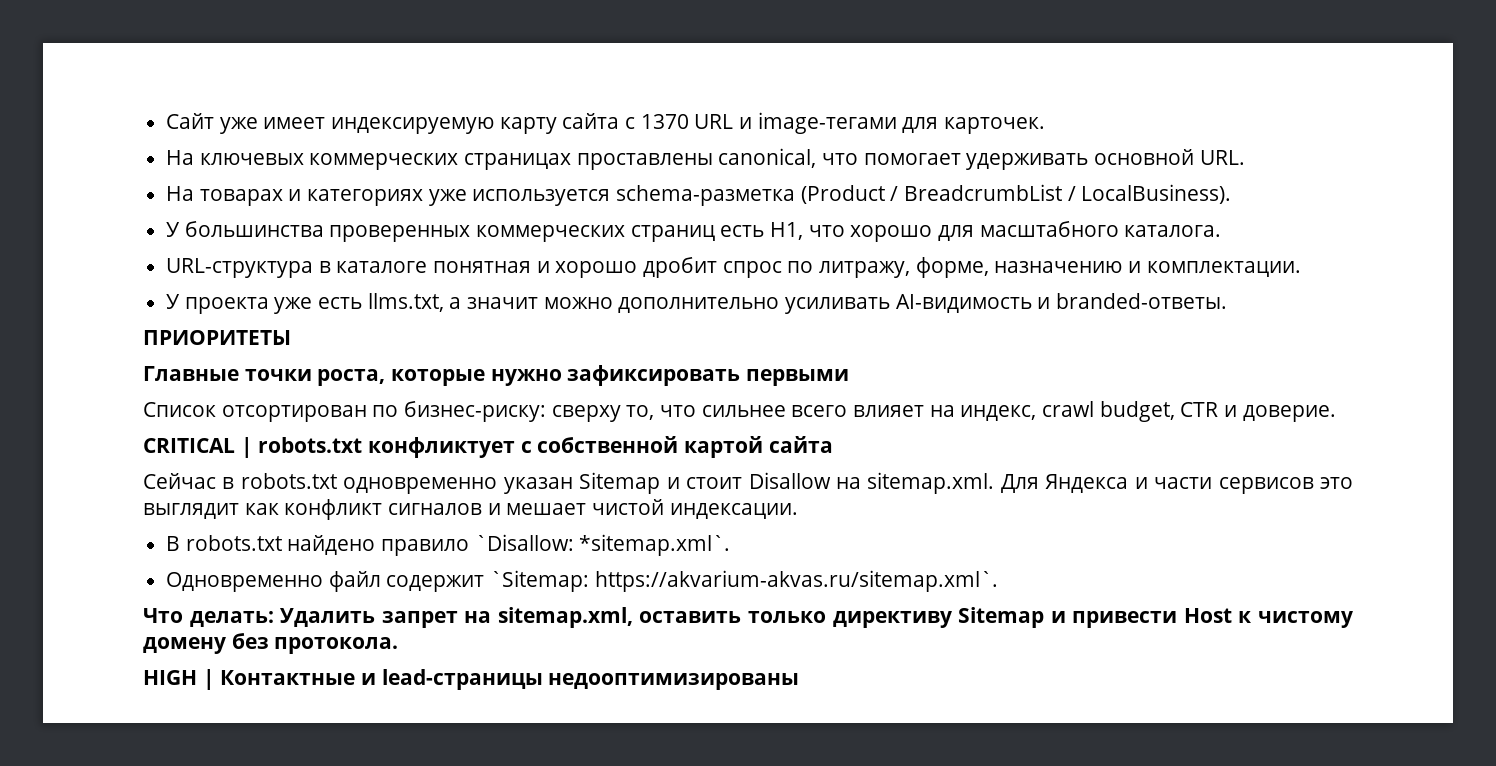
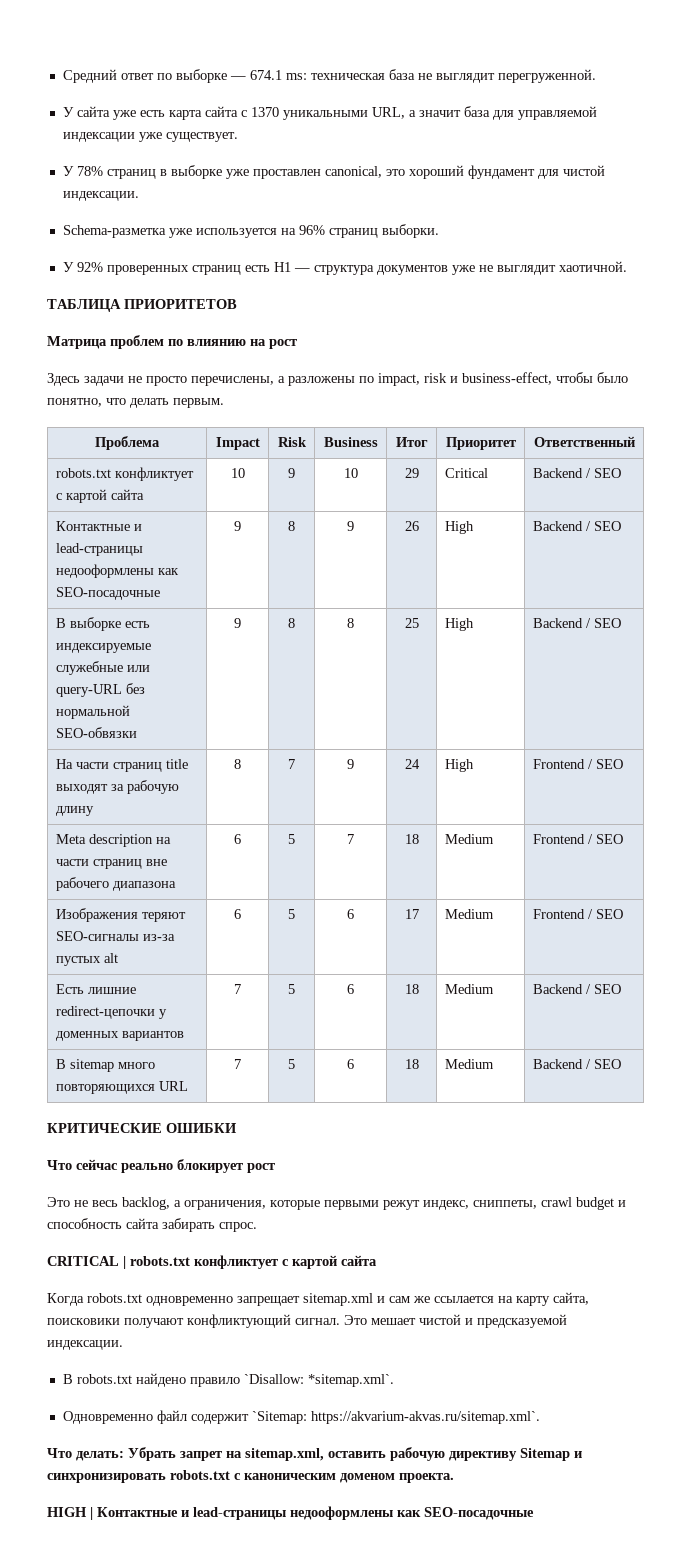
[166,112,1046,134] [166,148,1245,170] [166,184,1232,206] [166,221,1222,242] [166,257,1301,278] [166,293,1228,314] [143,330,291,345] [143,365,850,386] [143,401,1336,422] Сайт уже имеет индексируемую карту сайта с 1370 URL и image-тегами для карточек. // На ключевых коммерческих страницах проставлены canonical, что помогает удерживать основной URL. // На товарах и категориях уже используется schema-разметка (Product / BreadcrumbList / LocalBusiness). // У большинства проверенных коммерческих страниц есть H1, что хорошо для масштабного каталога. // URL-структура в каталоге понятная и хорошо дробит спрос по литражу, форме, назначению и комплектации. // У проекта уже есть llms.txt, а значит можно дополнительно усиливать AI-видимость и branded-ответы. // ПРИОРИТЕТЫ // Главные точки роста, которые нужно зафиксировать первыми // Список отсортирован по бизнес-риску: сверху то, что сильнее всего влияет на индекс, crawl budget, CTR и доверие. -> [62,69,596,83] [62,106,597,120] [62,132,238,142] [62,165,605,179] [62,191,139,201] [62,224,439,238] [62,261,627,275] [47,299,237,312] [47,335,297,349] [47,372,628,386] [47,398,224,408] [95,436,160,450] [215,437,260,450] [277,437,307,447] [323,437,378,447] [395,437,428,447] [445,437,516,450] [533,436,635,447] [55,467,194,481] [55,489,144,503] [230,468,245,478] [288,468,295,478] [343,468,358,478] [404,468,419,478] [444,468,488,478] [532,468,621,478] [55,521,142,531] [55,543,143,556] [55,564,179,578] [55,587,160,600] [234,521,241,531] [288,521,295,531] [347,521,354,531] [404,521,419,531] [444,521,474,534] [532,521,621,531] [55,617,150,631] [55,643,151,653] [55,661,150,675] [55,683,145,697] [55,705,130,719] [55,727,137,738] [234,618,241,628] [288,618,295,628] [347,618,354,628] [404,618,419,628] [444,618,474,631] [532,618,621,628] [55,759,188,772] [55,780,179,794] [55,806,94,816] [234,759,241,769] [288,759,295,769] [347,759,354,769] [404,759,420,769] [444,759,474,772] [532,759,623,769] [55,834,171,847] [55,859,167,869] [55,877,176,891] [234,834,241,844] [288,834,295,844] [347,834,354,844] [404,834,419,844] [444,834,494,844] [532,834,623,844] [55,908,186,922] [55,931,175,941] [55,953,118,966] [234,909,241,919] [288,909,295,919] [347,909,354,919] [404,909,419,919] [444,909,494,919] [532,909,623,919] [55,984,136,994] [55,1006,167,1019] [55,1031,184,1041] [234,984,241,994] [288,984,295,994] [347,984,354,994] [404,984,419,994] [444,984,494,994] [532,984,621,994] [55,1059,155,1072] [55,1081,188,1094] [234,1059,241,1069] [288,1059,295,1069] [347,1059,354,1069] [404,1059,419,1069] [444,1059,494,1069] [532,1059,621,1069] [47,1123,237,1133] [47,1159,275,1173] [47,1197,626,1210] [47,1218,257,1232] Средний ответ по выборке — 674.1 ms: техническая база не выглядит перегруженной. // У сайта уже есть карта сайта с 1370 уникальными URL, а значит база для управляемой индексации уже существует. // У 78% страниц в выборке уже проставлен canonical, это хороший фундамент для чистой индексации. // Schema-разметка уже используется на 96% страниц выборки. // У 92% проверенных страниц есть H1 — структура документов уже не выглядит хаотичной. // ТАБЛИЦА ПРИОРИТЕТОВ // Матрица проблем по влиянию на рост // Здесь задачи не просто перечислены, а разложены по impact, risk и business-effect, чтобы было понятно, что делать первым. // Проблема | Impact | Risk | Business | Итог | Приоритет | Ответственный // robots.txt конфликтует с картой сайта | 10 | 9 | 10 | 29 | Critical | Backend / SEO // Контактные и lead-страницы недооформлены как SEO-посадочные | 9 | 8 | 9 | 26 | High | Backend / SEO // В выборке есть индексируемые служебные или query-URL без нормальной SEO-обвязки | 9 | 8 | 8 | 25 | High | Backend / SEO // На части страниц title выходят за рабочую длину | 8 | 7 | 9 | 24 | High | Frontend / SEO // Meta description на части страниц вне рабочего диапазона | 6 | 5 | 7 | 18 | Medium | Frontend / SEO // Изображения теряют SEO-сигналы из-за пустых alt | 6 | 5 | 6 | 17 | Medium | Frontend / SEO // Есть лишние redirect-цепочки у доменных вариантов | 7 | 5 | 6 | 18 | Medium | Backend / SEO // В sitemap много повторяющихся URL | 7 | 5 | 6 | 18 | Medium | Backend / SEO // КРИТИЧЕСКИЕ ОШИБКИ // Что сейчас реально блокирует рост // Это не весь backlog, а ограничения, которые первыми режут индекс, сниппеты, crawl budget и способность сайта забирать спрос.
[537,436,679,453] собственной -> (289, 1262) none
[143,472,1353,494] [143,499,665,520] Сейчас в robots.txt одновременно указан Sitemap и стоит Disallow на sitemap.xml. Для Яндекса и части сервисов это выглядит как конфликт сигналов и мешает чистой -> [47,1292,589,1306] [47,1314,567,1328] Когда robots.txt одновременно запрещает sitemap.xml и сам же ссылается на карту сайта, поисковики получают конфликтующий сигнал. Это мешает чистой и предсказуемой
[280,608,376,627] Удалить -> [128,1447,176,1461] Убрать
[747,611,826,623] только -> [390,1447,445,1461] рабочую
[1072,608,1354,628] [143,633,399,654] привести Host к чистому домену без протокола. -> [47,1470,454,1483] синхронизировать robots.txt с каноническим доменом проекта.
[548,673,800,690] недооптимизированы -> [290,1506,534,1520] недооформлены как SEO-посадочные

